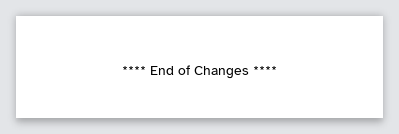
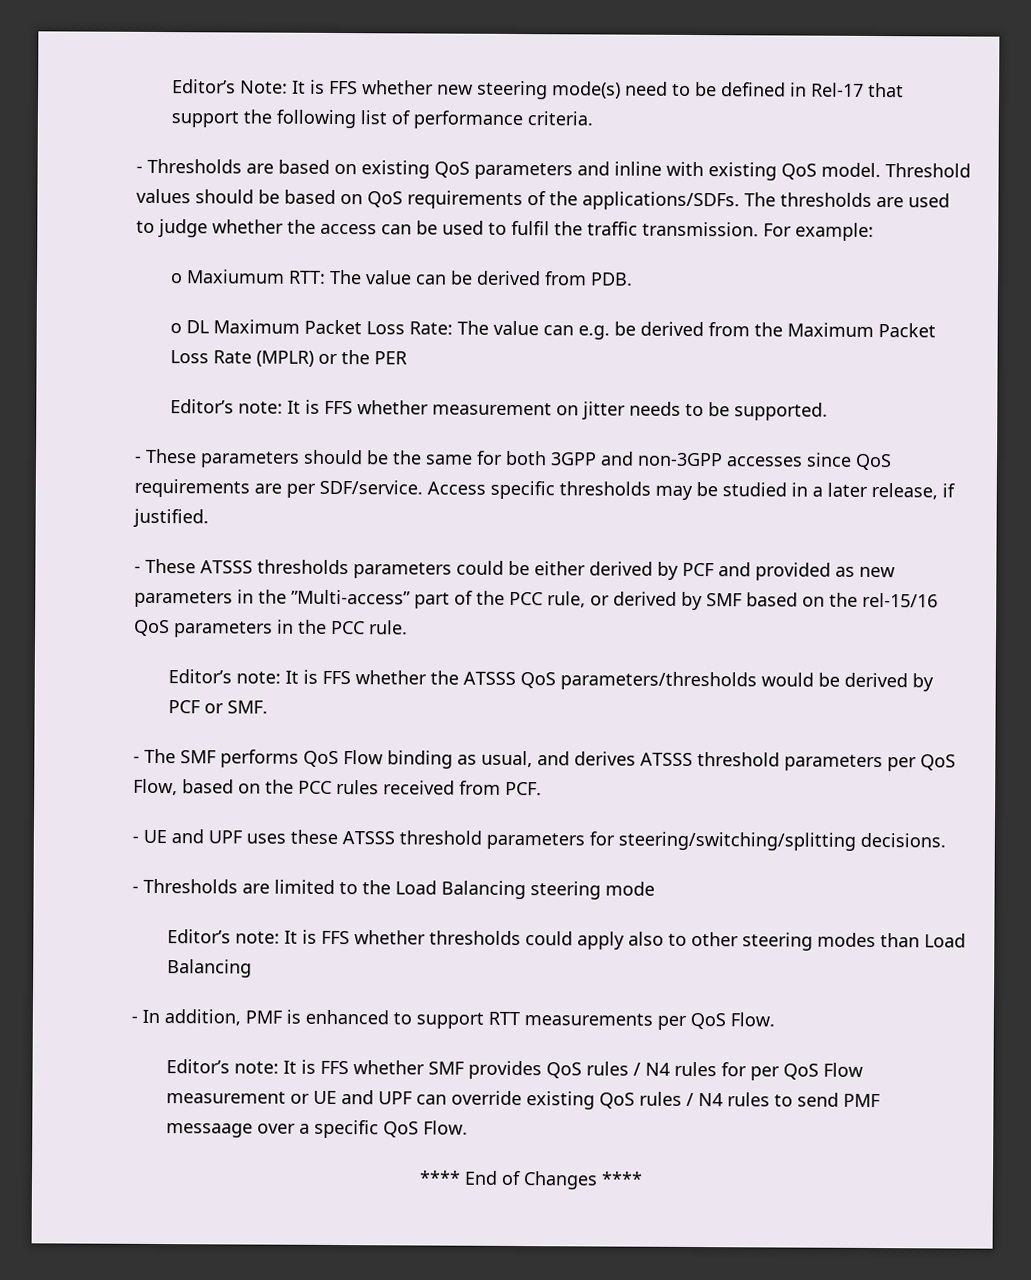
(122, 70) none -> [171,79,904,100] [170,109,593,130] [135,158,971,181] [135,188,950,211] [135,218,874,241] [169,269,633,286] [169,319,936,340] [169,350,407,367] [169,399,828,421] [133,448,892,471] [133,478,955,500] [132,508,209,528] [133,558,895,581] [133,589,938,611] [133,619,408,638] [167,669,934,692] [167,700,268,714] [132,748,956,772] [132,778,542,796] [131,829,946,851] [131,878,655,900] [166,929,966,951] [166,959,252,978] [130,1009,775,1030] [165,1059,863,1081] [165,1090,880,1110] [165,1119,468,1139] Editor’s Note: It is FFS whether new steering mode(s) need to be defined in Rel-17 that support the following list of performance criteria. // - Thresholds are based on existing QoS parameters and inline with existing QoS model. Threshold values should be based on QoS requirements of the applications/SDFs. The thresholds are used to judge whether the access can be used to fulfil the traffic transmission. For example: // o Maxiumum RTT: The value can be derived from PDB. // o DL Maximum Packet Loss Rate: The value can e.g. be derived from the Maximum Packet Loss Rate (MPLR) or the PER // Editor’s note: It is FFS whether measurement on jitter needs to be supported. // - These parameters should be the same for both 3GPP and non-3GPP accesses since QoS requirements are per SDF/service. Access specific thresholds may be studied in a later release, if justified. // - These ATSSS thresholds parameters could be either derived by PCF and provided as new parameters in the ”Multi-access” part of the PCC rule, or derived by SMF based on the rel-15/16 QoS parameters in the PCC rule. // Editor’s note: It is FFS whether the ATSSS QoS parameters/thresholds would be derived by PCF or SMF. // - The SMF performs QoS Flow binding as usual, and derives ATSSS threshold parameters per QoS Flow, based on the PCC rules received from PCF. // - UE and UPF uses these ATSSS threshold parameters for steering/switching/splitting decisions. // - Thresholds are limited to the Load Balancing steering mode // Editor’s note: It is FFS whether thresholds could apply also to other steering modes than Load Balancing // - In addition, PMF is enhanced to support RTT measurements per QoS Flow. // Editor’s note: It is FFS whether SMF provides QoS rules / N4 rules for per QoS Flow measurement or UE and UPF can override existing QoS rules / N4 rules to send PMF messaage over a specific QoS Flow. //

